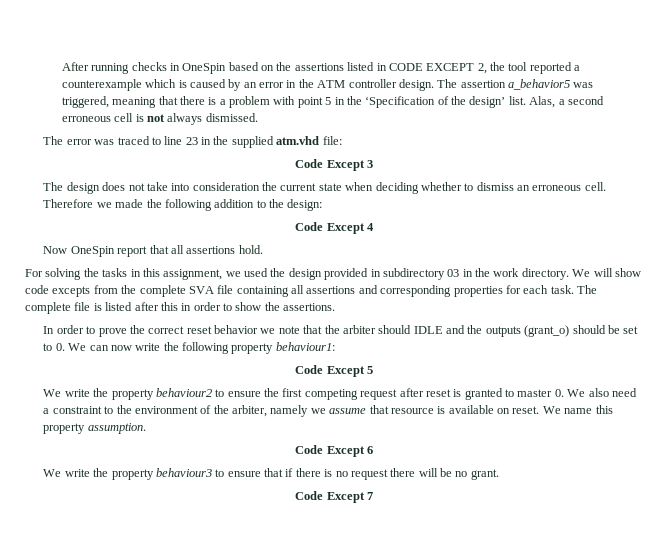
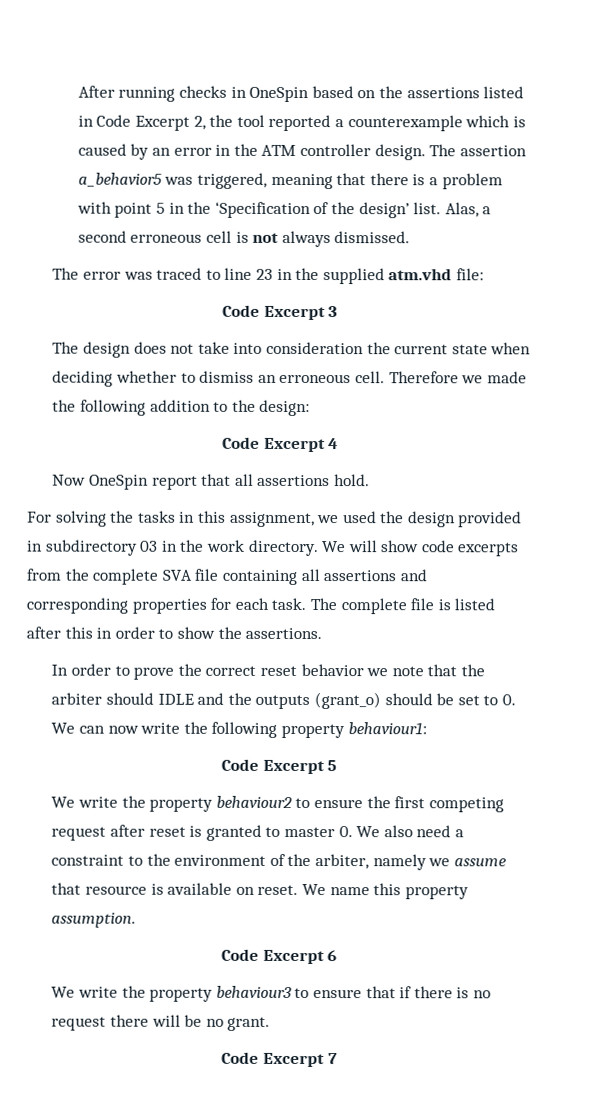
[388,63,475,71] CODE EXCEPT -> [96,114,191,131] Code Excerpt
[326,160,365,171] Except -> [263,305,326,321] Excerpt
[326,223,365,234] Except -> [263,437,326,453] Excerpt
[52,286,91,297] excepts -> [457,542,520,557] excerpts
[326,366,365,377] Except -> [262,759,325,775] Excerpt
[326,446,365,457] Except -> [262,949,325,965] Excerpt
[326,492,365,503] Except -> [263,1052,325,1068] Excerpt

